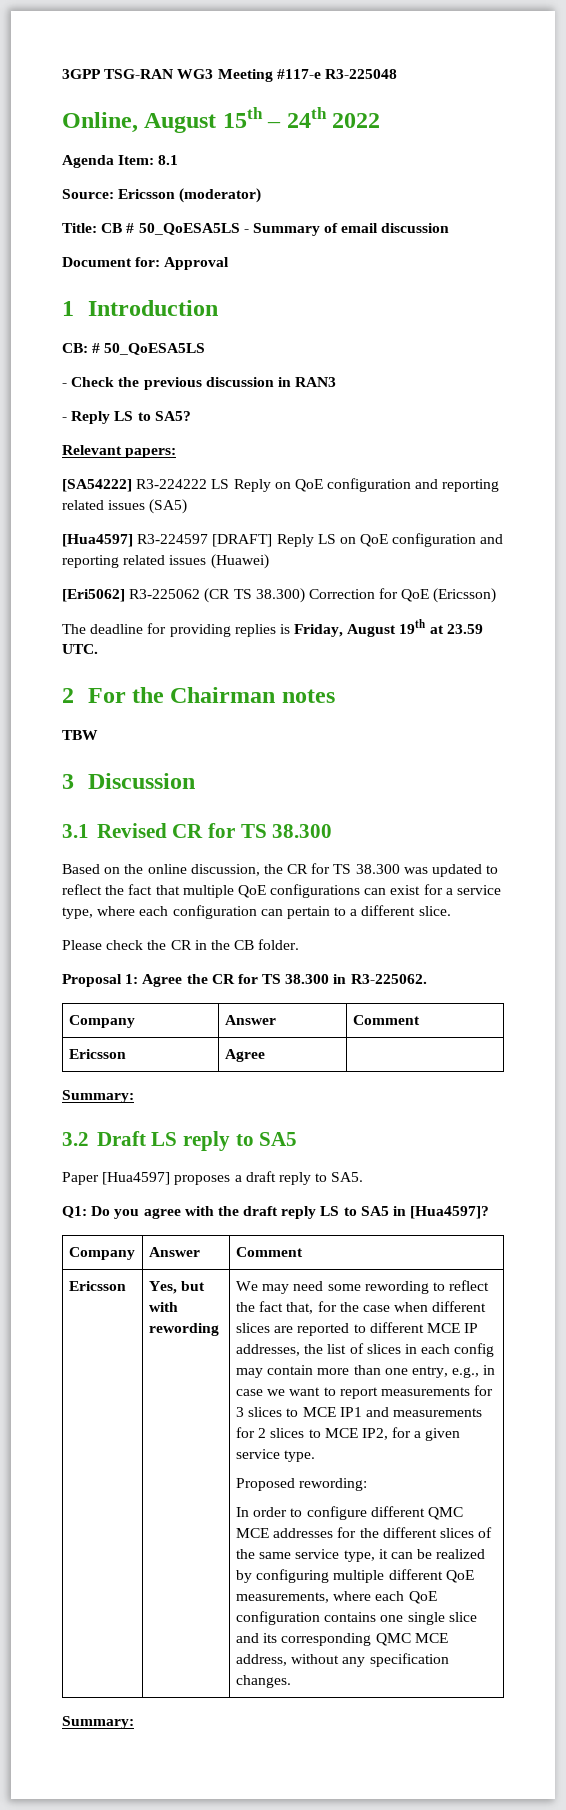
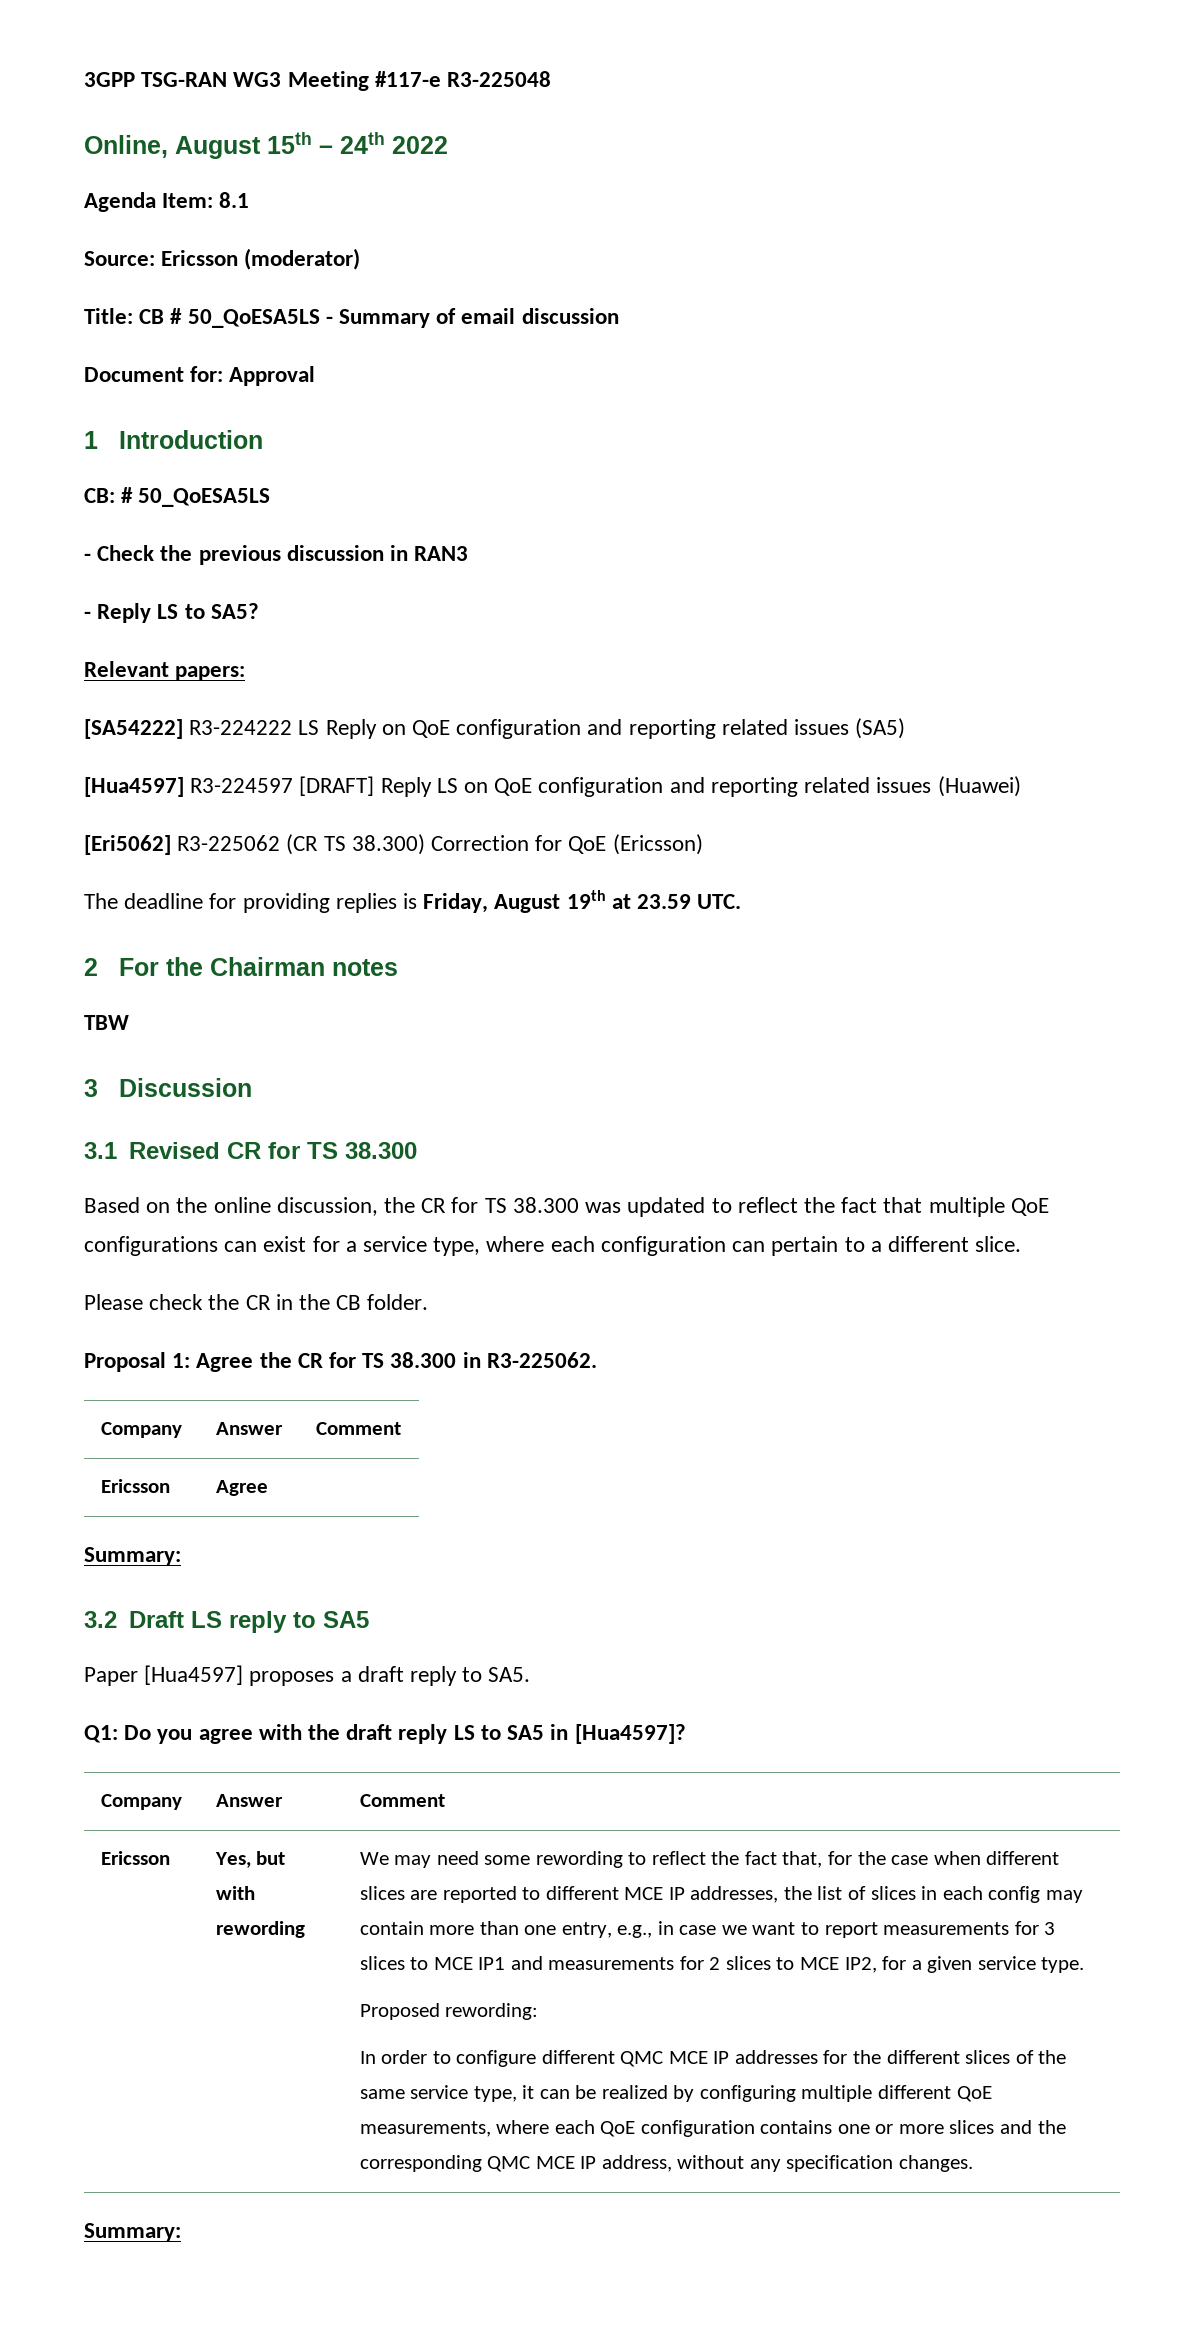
(269, 1533) none -> [713,2051,730,2064] IP
[407,1612,477,1625] [235,1633,278,1643] single slice and its -> [875,2120,1066,2134] or more slices and the
(448, 1638) none -> [580,2156,597,2169] IP

